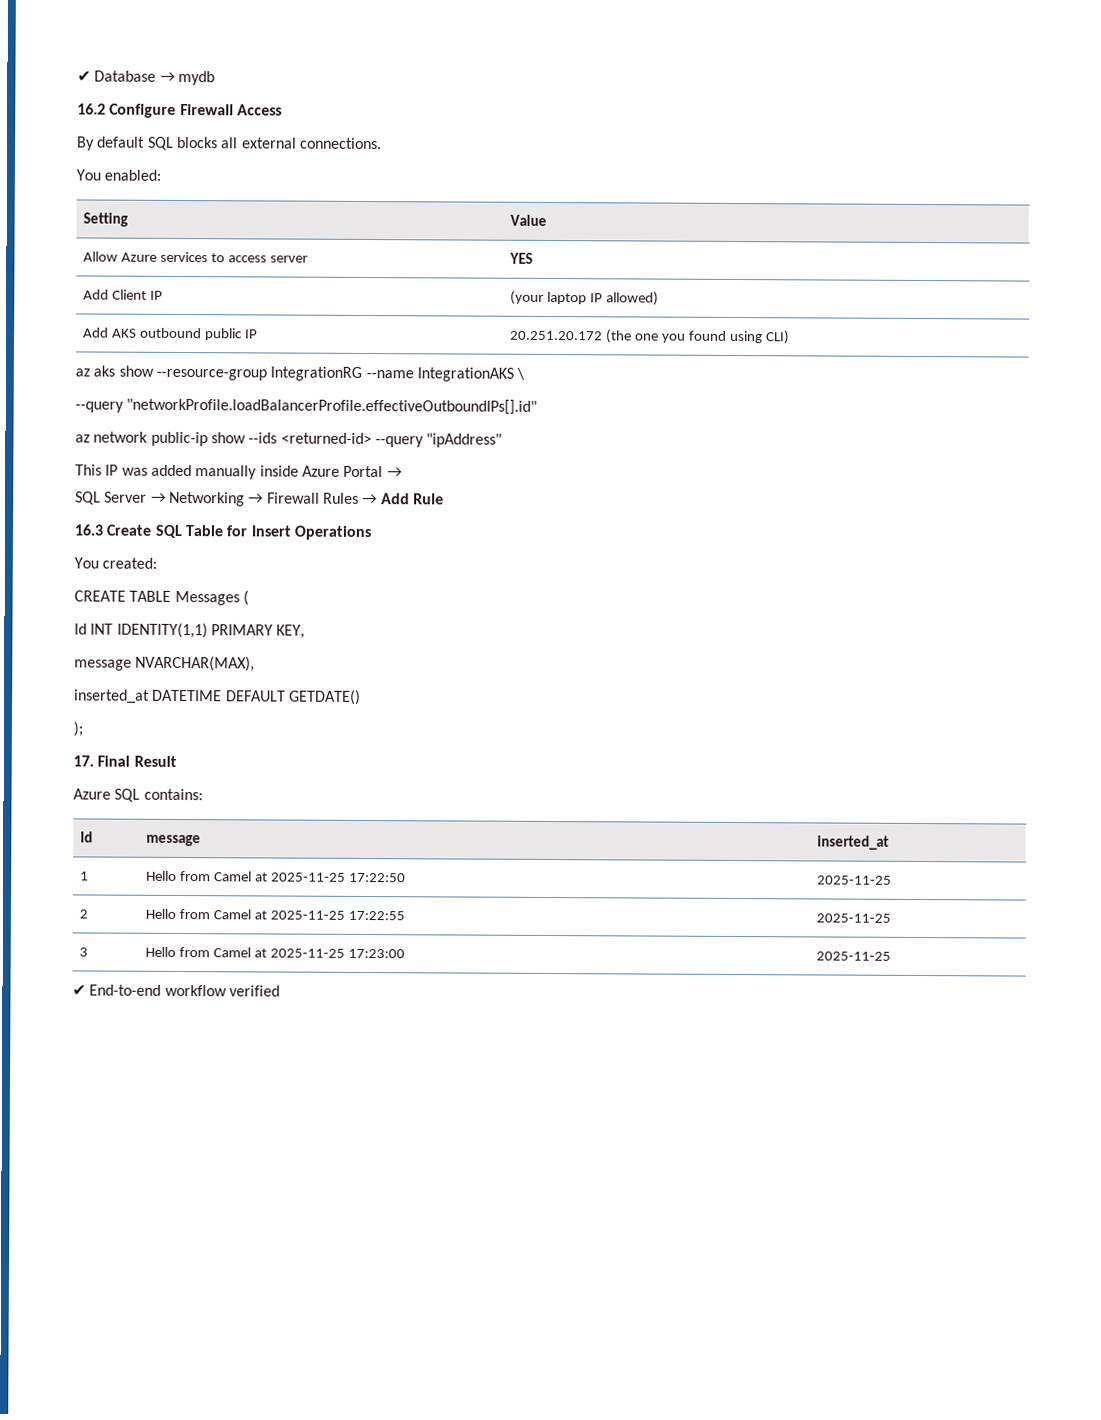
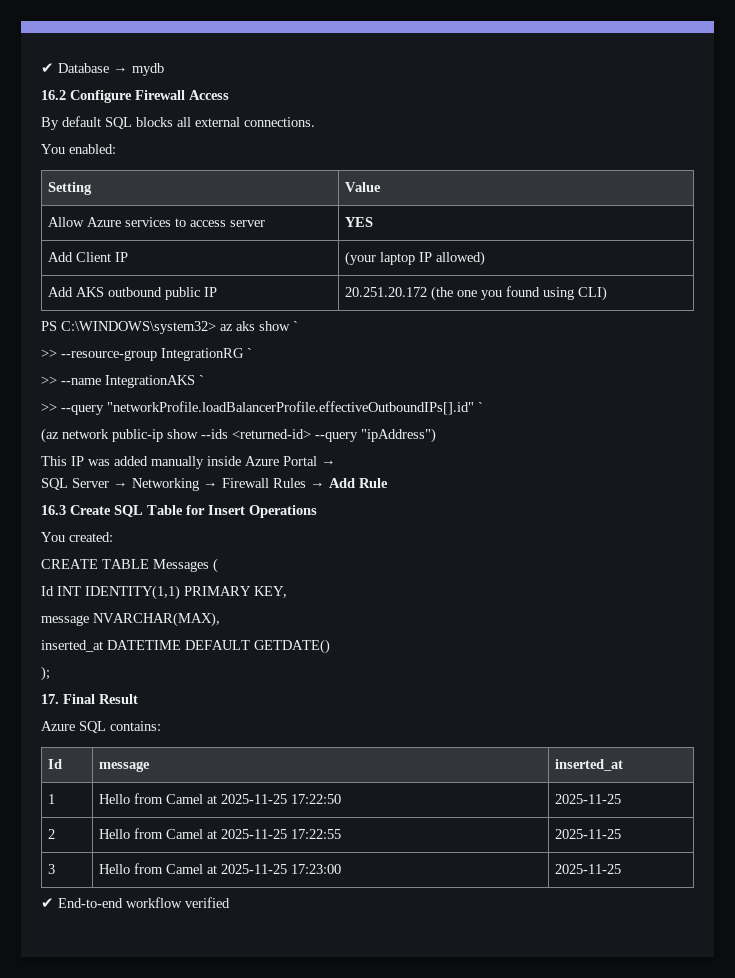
(790, 337) none -> [41,321,216,334] PS C:\WINDOWS\system32>
[155,366,526,382] --resource-group IntegrationRG --name IntegrationAKS \ // -> [293,321,298,331] [41,348,252,361] [41,375,204,388] [41,403,57,412] ` // >> --resource-group IntegrationRG ` // >> --name IntegrationAKS ` // >>
[75,434,90,443] // az -> [478,402,483,412] [41,428,59,443] ` // (az
[426,433,503,448] "ipAddress" -> [361,428,436,443] "ipAddress")

